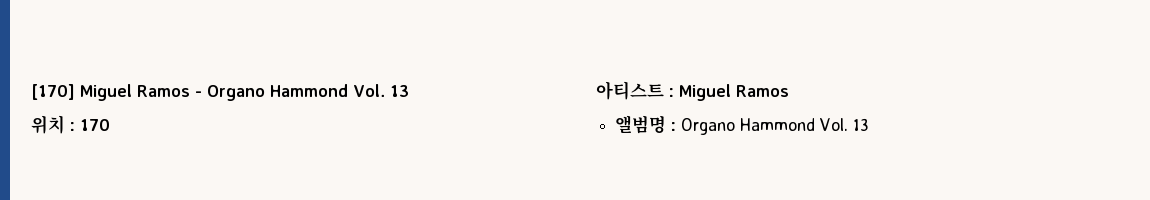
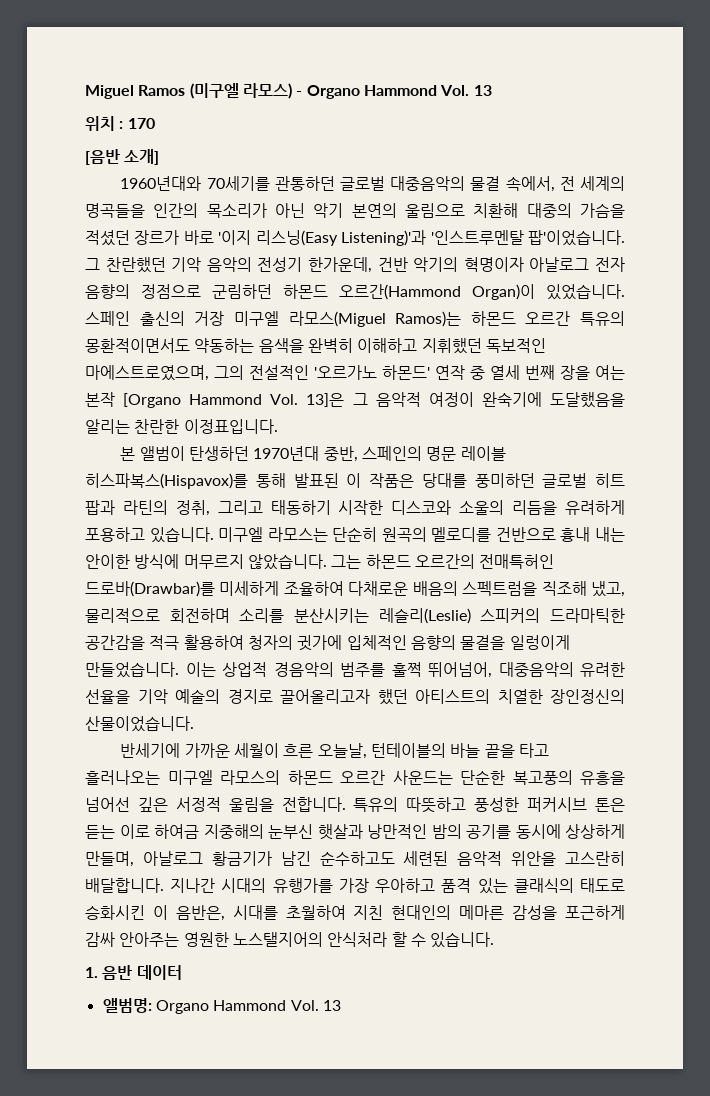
[31,84,190,101] [170] Miguel Ramos -> [85,83,292,99] Miguel Ramos (미구엘 라모스)
[596,81,789,101] [615,115,677,134] 아티스트 : Miguel Ramos // 앨범명 : -> [85,149,160,165] [120,176,625,192] [85,203,625,218] [85,230,625,246] [85,257,626,273] [85,284,625,300] [85,311,625,327] [85,338,546,354] [85,365,625,381] [85,392,625,408] [85,419,278,434] [120,446,506,462] [85,473,625,489] [85,500,626,516] [85,527,625,543] [85,554,555,570] [85,581,625,597] [85,608,626,624] [85,635,570,651] [85,662,625,678] [85,689,625,705] [85,716,194,732] [120,743,549,759] [85,770,625,785] [85,797,626,813] [85,824,625,840] [85,851,625,867] [85,878,625,894] [85,905,626,921] [85,932,495,948] [85,965,182,980] [102,998,152,1013] [음반 소개] // 1960년대와 70세기를 관통하던 글로벌 대중음악의 물결 속에서, 전 세계의 명곡들을 인간의 목소리가 아닌 악기 본연의 울림으로 치환해 대중의 가슴을 적셨던 장르가 바로 '이지 리스닝(Easy Listening)'과 '인스트루멘탈 팝'이었습니다. 그 찬란했던 기악 음악의 전성기 한가운데, 건반 악기의 혁명이자 아날로그 전자 음향의 정점으로 군림하던 하몬드 오르간(Hammond Organ)이 있었습니다. 스페인 출신의 거장 미구엘 라모스(Miguel Ramos)는 하몬드 오르간 특유의 몽환적이면서도 약동하는 음색을 완벽히 이해하고 지휘했던 독보적인 마에스트로였으며, 그의 전설적인 '오르가노 하몬드' 연작 중 열세 번째 장을 여는 본작 [Organo Hammond Vol. 13]은 그 음악적 여정이 완숙기에 도달했음을 알리는 찬란한 이정표입니다. // 본 앨범이 탄생하던 1970년대 중반, 스페인의 명문 레이블 히스파복스(Hispavox)를 통해 발표된 이 작품은 당대를 풍미하던 글로벌 히트 팝과 라틴의 정취, 그리고 태동하기 시작한 디스코와 소울의 리듬을 유려하게 포용하고 있습니다. 미구엘 라모스는 단순히 원곡의 멜로디를 건반으로 흉내 내는 안이한 방식에 머무르지 않았습니다. 그는 하몬드 오르간의 전매특허인 드로바(Drawbar)를 미세하게 조율하여 다채로운 배음의 스펙트럼을 직조해 냈고, 물리적으로 회전하며 소리를 분산시키는 레슬리(Leslie) 스피커의 드라마틱한 공간감을 적극 활용하여 청자의 귓가에 입체적인 음향의 물결을 일렁이게 만들었습니다. 이는 상업적 경음악의 범주를 훌쩍 뛰어넘어, 대중음악의 유려한 선율을 기악 예술의 경지로 끌어올리고자 했던 아티스트의 치열한 장인정신의 산물이었습니다. // 반세기에 가까운 세월이 흐른 오늘날, 턴테이블의 바늘 끝을 타고 흘러나오는 미구엘 라모스의 하몬드 오르간 사운드는 단순한 복고풍의 유흥을 넘어선 깊은 서정적 울림을 전합니다. 특유의 따뜻하고 풍성한 퍼커시브 톤은 듣는 이로 하여금 지중해의 눈부신 햇살과 낭만적인 밤의 공기를 동시에 상상하게 만들며, 아날로그 황금기가 남긴 순수하고도 세련된 음악적 위안을 고스란히 배달합니다. 지나간 시대의 유행가를 가장 우아하고 품격 있는 클래식의 태도로 승화시킨 이 음반은, 시대를 초월하여 지친 현대인의 메마른 감성을 포근하게 감싸 안아주는 영원한 노스탤지어의 안식처라 할 수 있습니다. // 1. 음반 데이터 // 앨범명:

